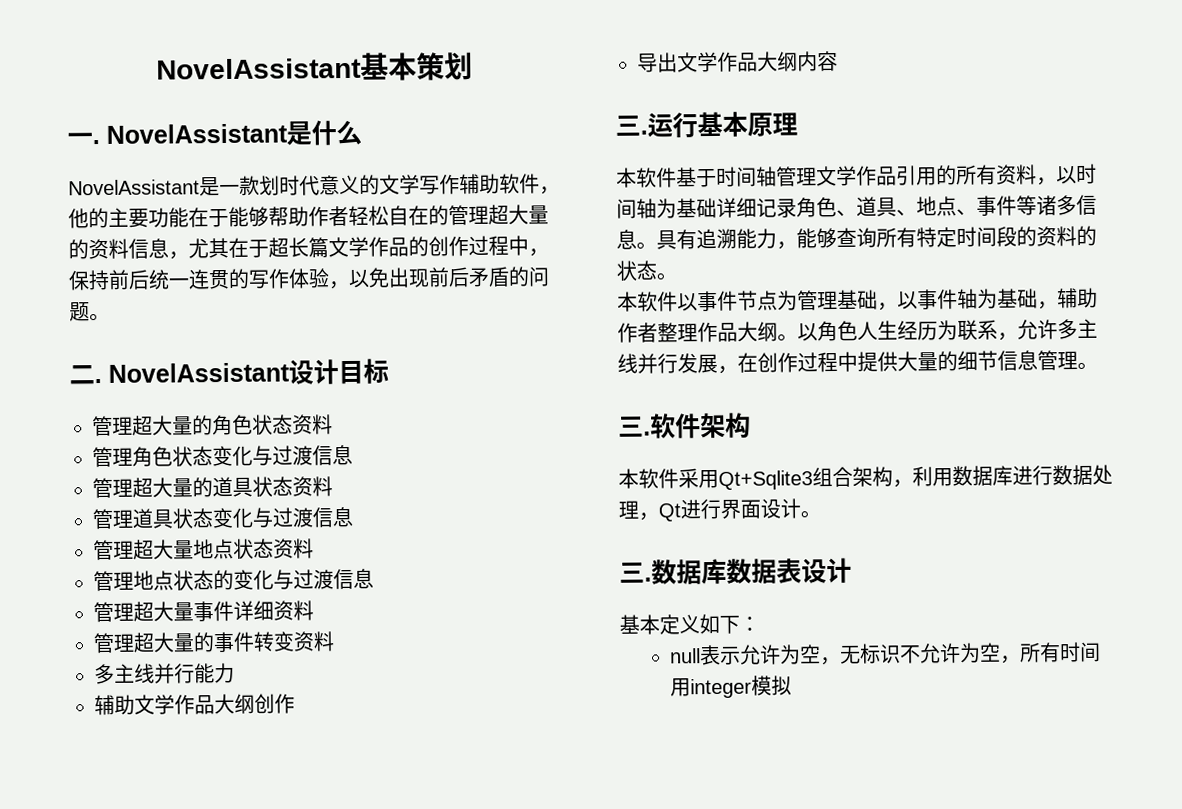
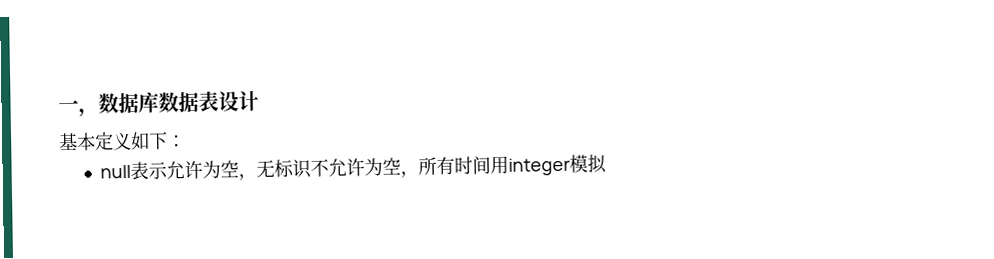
[156,51,473,81] [67,120,362,146] [68,173,560,197] [68,204,549,229] [68,235,549,260] [68,266,550,291] [69,302,110,322] [69,358,389,385] [92,414,333,437] [92,444,353,468] [92,476,333,499] [92,506,353,530] [93,538,314,561] [93,568,374,592] [93,600,314,623] [93,631,335,654] [94,662,235,685] [94,693,295,716] [637,50,838,73] [615,111,798,139] [616,163,1097,188] [616,194,1097,219] [616,225,1097,250] [616,260,677,281] [617,287,1098,312] [617,318,1098,343] [617,350,1098,374] [618,412,751,439] [618,464,1113,490] [618,498,821,522] [619,561,652,584] NovelAssistant基本策划 // 一. NovelAssistant是什么 // NovelAssistant是一款划时代意义的文学写作辅助软件，他的主要功能在于能够帮助作者轻松自在的管理超大量的资料信息，尤其在于超长篇文学作品的创作过程中，保持前后统一连贯的写作体验，以免出现前后矛盾的问题。 // 二. NovelAssistant设计目标 // 管理超大量的角色状态资料 // 管理角色状态变化与过渡信息 // 管理超大量的道具状态资料 // 管理道具状态变化与过渡信息 // 管理超大量地点状态资料 // 管理地点状态的变化与过渡信息 // 管理超大量事件详细资料 // 管理超大量的事件转变资料 // 多主线并行能力 // 辅助文学作品大纲创作 // 导出文学作品大纲内容 // 三.运行基本原理 // 本软件基于时间轴管理文学作品引用的所有资料，以时间轴为基础详细记录角色、道具、地点、事件等诸多信息。具有追溯能力，能够查询所有特定时间段的资料的状态。 // 本软件以事件节点为管理基础，以事件轴为基础，辅助作者整理作品大纲。以角色人生经历为联系，允许多主线并行发展，在创作过程中提供大量的细节信息管理。 // 三.软件架构 // 本软件采用Qt+Sqlite3组合架构，利用数据库进行数据处理，Qt进行界面设计。 // 三. -> [58,99,99,117] 一，

